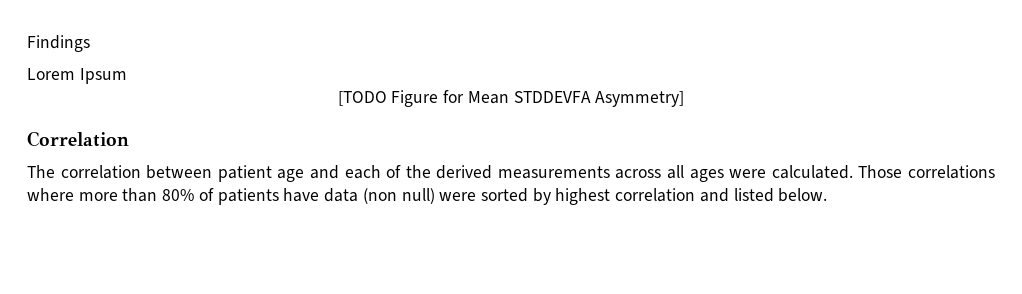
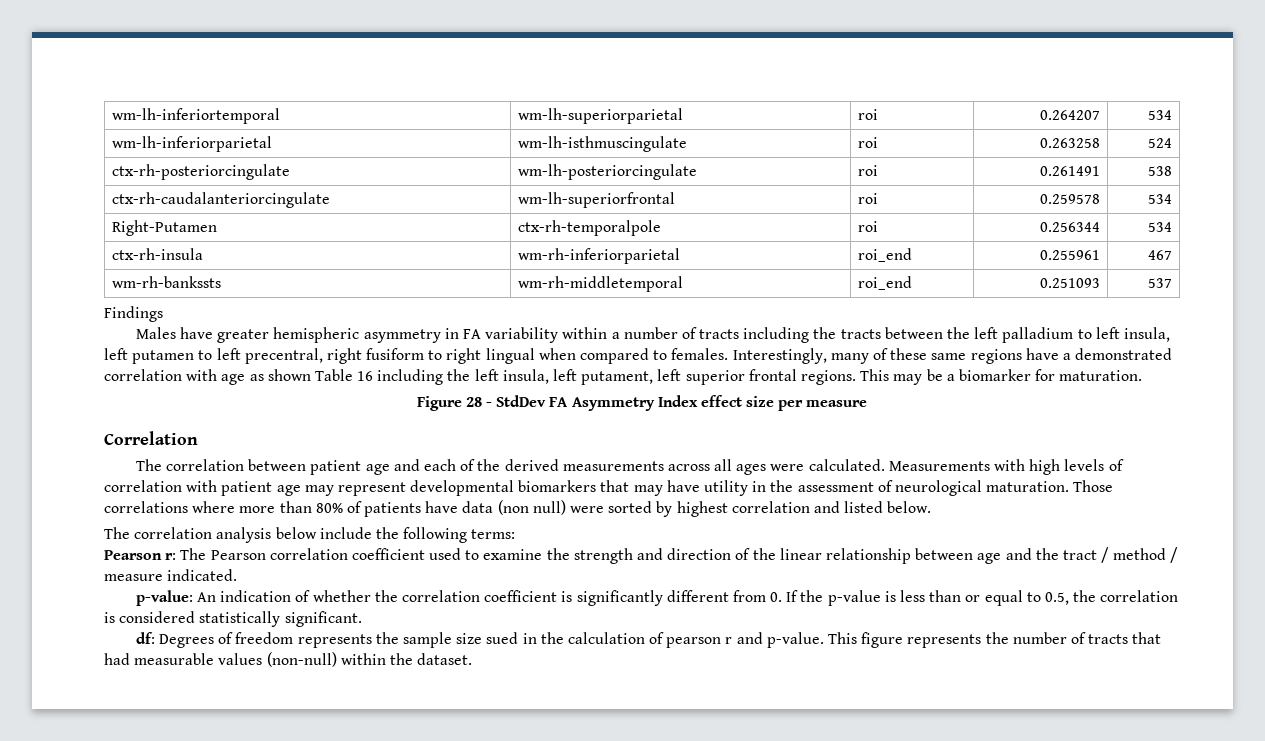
[27,35,90,52] [27,68,127,84] [337,90,685,107] Findings // Lorem Ipsum // [TODO Figure for Mean STDDEVFA Asymmetry] -> [112,108,281,124] [518,108,684,124] [858,109,879,120] [1039,110,1100,120] [1147,110,1172,120] [112,136,273,152] [518,136,688,152] [858,137,879,148] [1039,138,1100,148] [1147,138,1172,148] [112,164,291,180] [518,164,698,180] [858,165,879,176] [1039,166,1100,176] [1147,166,1172,176] [112,192,331,208] [518,192,676,208] [858,193,879,204] [1039,194,1100,204] [1147,194,1172,204] [112,220,218,236] [518,220,662,236] [858,221,879,232] [1039,222,1100,232] [1147,222,1172,232] [112,248,204,260] [518,248,681,264] [858,248,913,262] [1039,250,1100,260] [1147,250,1172,260] [112,276,222,288] [518,276,684,292] [858,276,913,290] [1039,278,1100,288] [1147,278,1172,288] [104,306,163,322] [135,327,1170,343] [104,348,1173,364] [104,369,1143,385] [416,395,868,411] wm-lh-inferiortemporal | wm-lh-superiorparietal | roi | 0.264207 | 534 // wm-lh-inferiorparietal | wm-lh-isthmuscingulate | roi | 0.263258 | 524 // ctx-rh-posteriorcingulate | wm-lh-posteriorcingulate | roi | 0.261491 | 538 // ctx-rh-caudalanteriorcingulate | wm-lh-superiorfrontal | roi | 0.259578 | 534 // Right-Putamen | ctx-rh-temporalpole | roi | 0.256344 | 534 // ctx-rh-insula | wm-rh-inferiorparietal | roi_end | 0.255961 | 467 // wm-rh-bankssts | wm-rh-middletemporal | roi_end | 0.251093 | 537 // Findings // Males have greater hemispheric asymmetry in FA variability within a number of tracts including the tracts between the left palladium to left insula, left putamen to left precentral, right fusiform to right lingual when compared to females. Interestingly, many of these same regions have a demonstrated correlation with age as shown Table 16 including the left insula, left putament, left superior frontal regions. This may be a biomarker for maturation. // Figure 28 - StdDev FA Asymmetry Index effect size per measure
(853, 172) none -> [888,459,1124,475] [104,480,1070,496] Measurements with high levels of correlation with patient age may represent developmental biomarkers that may have utility in the assessment of neurological maturation.
(828, 195) none -> [104,527,516,543] [104,547,1179,564] [104,569,238,581] [135,590,1179,606] [104,611,362,627] [135,632,1162,648] [104,652,473,667] // The correlation analysis below include the following terms: // Pearson r: The Pearson correlation coefficient used to examine the strength and direction of the linear relationship between age and the tract / method / measure indicated. // p-value: An indication of whether the correlation coefficient is significantly different from 0. If the p-value is less than or equal to 0.5, the correlation is considered statistically significant. // df: Degrees of freedom represents the sample size sued in the calculation of pearson r and p-value. This figure represents the number of tracts that had measurable values (non-null) within the dataset.

